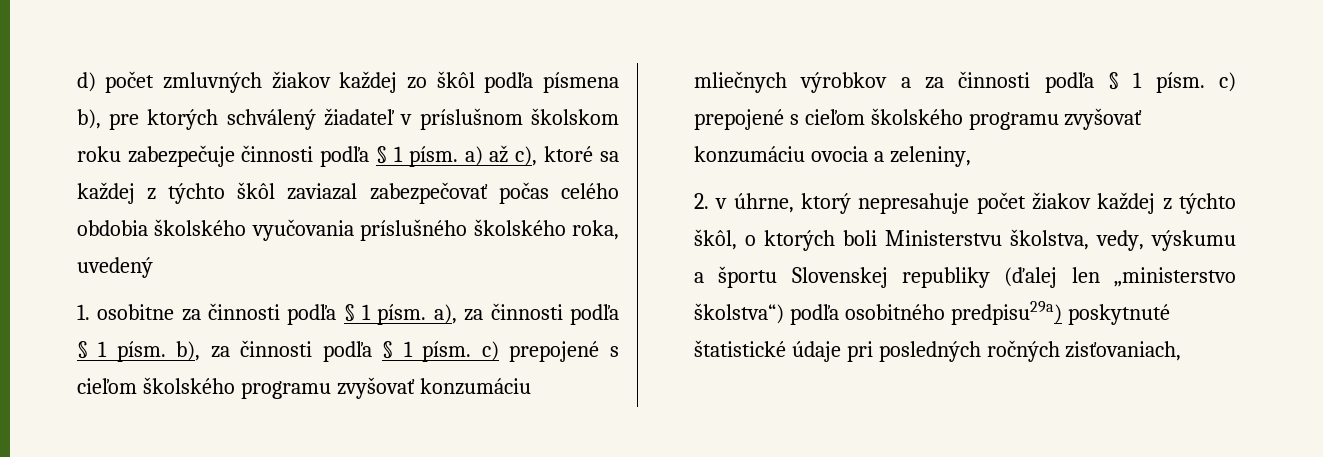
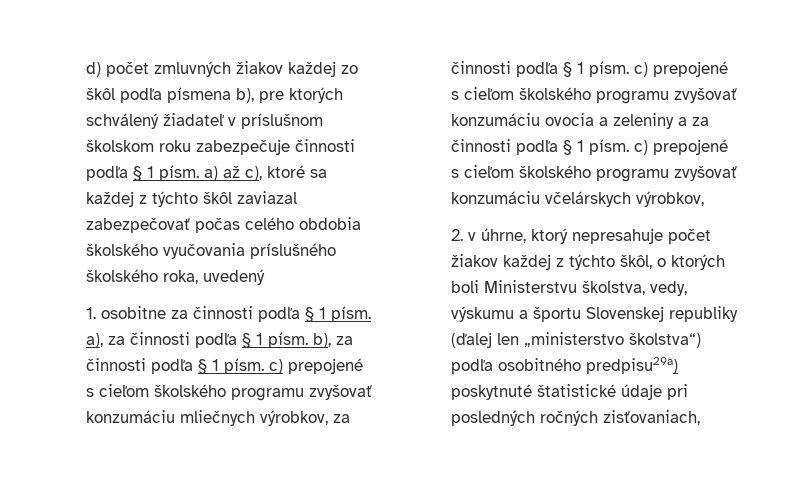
[800,72,911,93] výrobkov a -> [260,410,329,426] výrobkov,
[889,146,971,167] zeleniny, -> [613,113,710,129] [451,139,729,155] [451,165,738,182] [451,191,705,207] zeleniny a za činnosti podľa § 1 písm. c) prepojené s cieľom školského programu zvyšovať konzumáciu včelárskych výrobkov,

